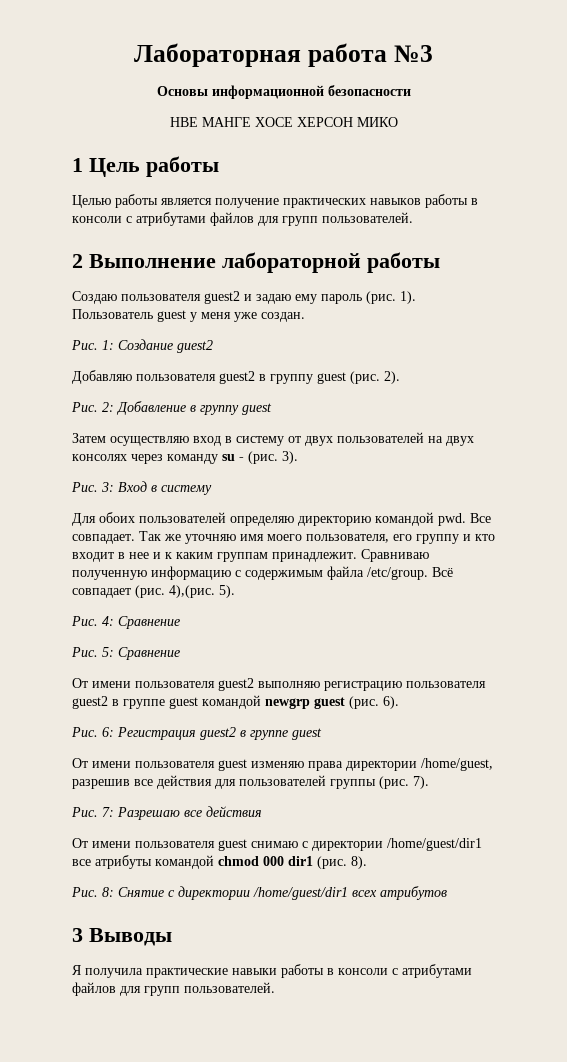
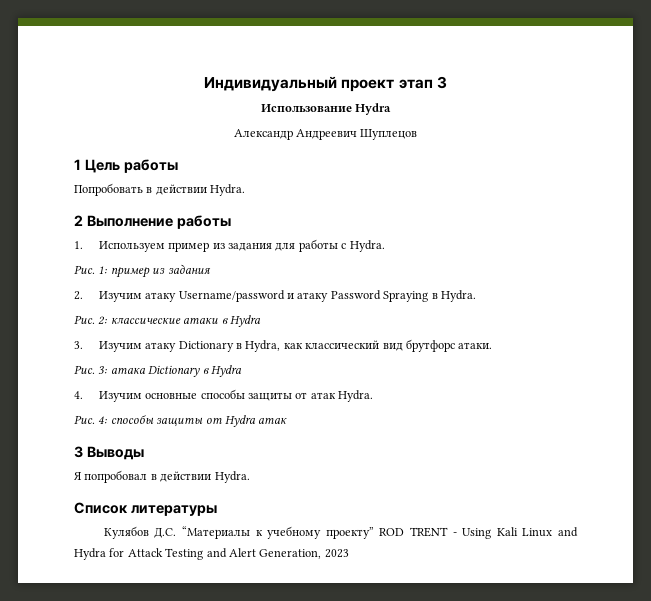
[134,43,433,67] [156,85,411,99] [169,117,398,127] [72,156,219,177] [72,194,478,208] [72,212,413,226] Лабораторная работа №3 // Основы информационной безопасности // НВЕ МАНГЕ ХОСЕ ХЕРСОН МИКО // 1 Цель работы // Целью работы является получение практических навыков работы в консоли с атрибутами файлов для групп пользователей. -> [204,76,447,92] [260,103,392,115] [233,129,418,140] [74,159,178,173] [74,183,246,196] Индивидуальный проект этап 3 // Использование Hydra // Александр Андреевич Шуплецов // 1 Цель работы // Попробовать в действии Hydra.
[222,252,440,273] [72,291,416,304] [72,309,305,322] [71,339,213,353] [72,370,400,384] [71,401,272,415] [72,432,474,446] [72,451,298,464] [71,481,212,495] [72,512,491,526] [72,531,495,544] [72,549,429,562] [72,566,453,580] [72,585,235,598] [71,616,180,629] [71,647,180,660] [72,678,486,691] [72,695,399,709] [71,727,322,740] [72,758,493,771] [72,775,429,789] [71,806,262,820] [72,838,482,851] [72,855,367,869] [71,886,447,900] [72,928,172,946] [72,964,472,978] [72,982,275,996] лабораторной работы // Создаю пользователя guest2 и задаю ему пароль (рис. 1). Пользователь guest у меня уже создан. // Рис. 1: Создание guest2 // Добавляю пользователя guest2 в группу guest (рис. 2). // Рис. 2: Добавление в группу guest // Затем осуществляю вход в систему от двух пользователей на двух консолях через команду su - (рис. 3). // Рис. 3: Вход в систему // Для обоих пользователей определяю директорию командой pwd. Все совпадает. Так же уточняю имя моего пользователя, его группу и кто входит в нее и к каким группам принадлежит. Сравниваю полученную информацию с содержимым файла /etc/group. Всё совпадает (рис. 4),(рис. 5). // Рис. 4: Сравнение // Рис. 5: Сравнение // От имени пользователя guest2 выполняю регистрацию пользователя guest2 в группе guest командой newgrp guest (рис. 6). // Рис. 6: Регистрация guest2 в группе guest // От имени пользователя guest изменяю права директории /home/guest, разрешив все действия для пользователей группы (рис. 7). // Рис. 7: Разрешаю все действия // От имени пользователя guest снимаю с директории /home/guest/dir1 все атрибуты командой chmod 000 dir1 (рис. 8). // Рис. 8: Снятие с директории /home/guest/dir1 всех атрибутов // 3 Выводы // Я получила практические навыки работы в консоли с атрибутами файлов для групп пользователей. -> [176,215,231,229] [74,239,385,252] [74,264,211,278] [74,290,476,302] [74,315,261,327] [74,339,493,352] [74,365,242,377] [74,389,374,402] [74,415,288,427] [74,446,144,460] [74,470,250,483] [74,502,217,516] [103,526,578,539] [74,548,349,560] работы // 1. Используем пример из задания для работы с Hydra. // Рис. 1: пример из задания // 2. Изучим атаку Username/password и атаку Password Spraying в Hydra. // Рис. 2: классические атаки в Hydra // 3. Изучим атаку Dictionary в Hydra, как классический вид брутфорс атаки. // Рис. 3: атака Dictionary в Hydra // 4. Изучим основные способы защиты от атак Hydra. // Рис. 4: способы защиты от Hydra атак // 3 Выводы // Я попробовал в действии Hydra. // Список литературы // Кулябов Д.С. “Материалы к учебному проекту” ROD TRENT - Using Kali Linux and Hydra for Attack Testing and Alert Generation, 2023

